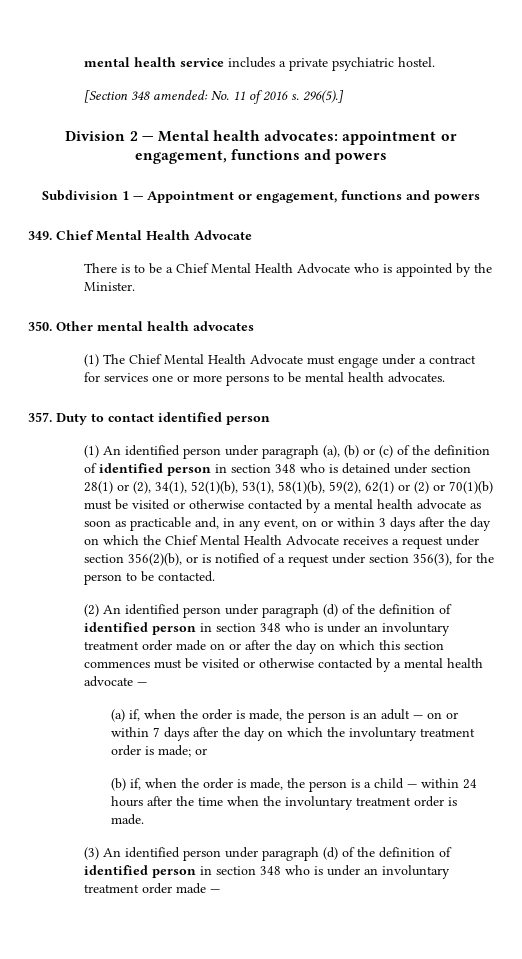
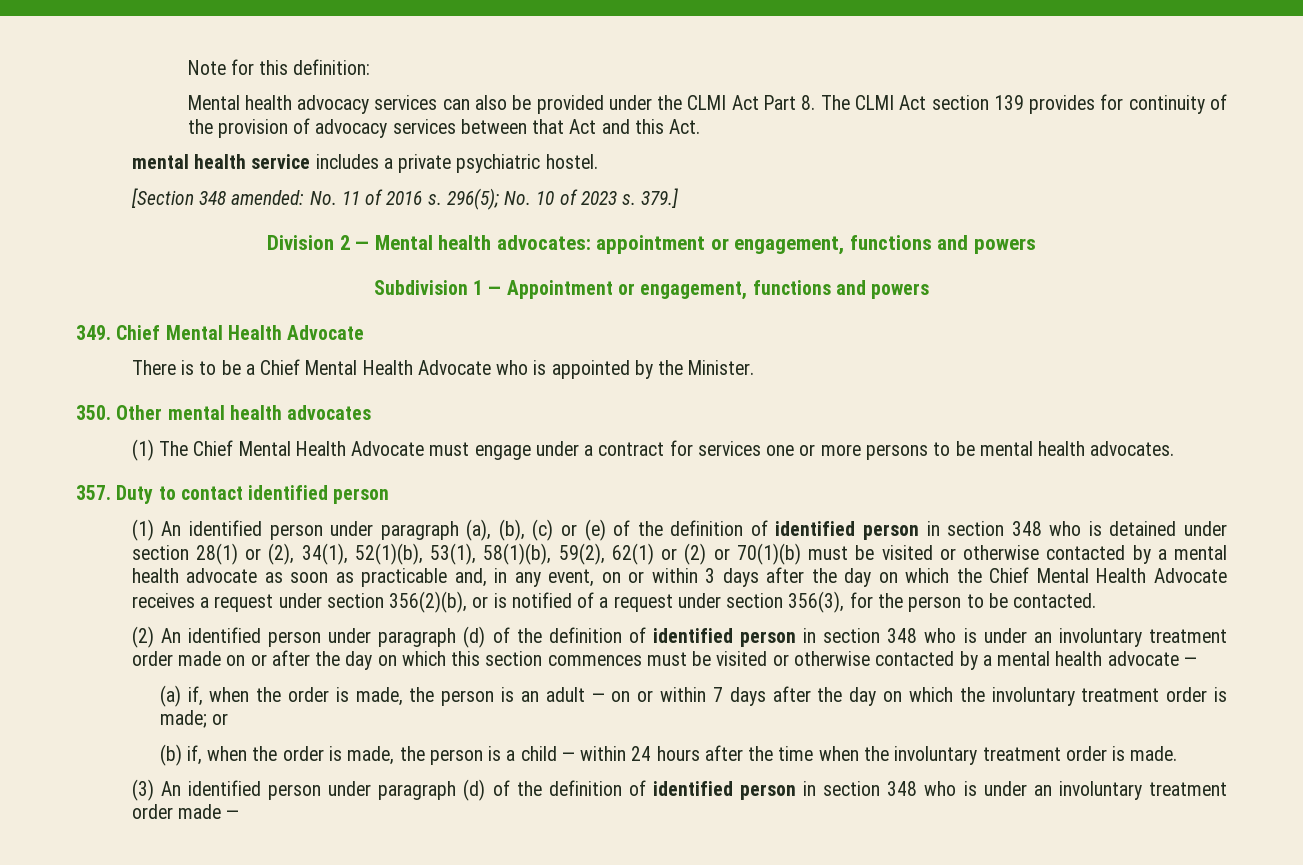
(83, 62) none -> [187,59,371,75] [187,94,1227,114] [187,118,701,138] Note for this definition: // Mental health advocacy services can also be provided under the CLMI Act Part 8. The CLMI Act section 139 provides for continuity of the provision of advocacy services between that Act and this Act. //
[302,90,344,103] 296(5).] -> [446,188,679,210] 296(5); No. 10 of 2023 s. 379.]
[343,445,393,458] (b) or (c) -> [498,519,606,541] (b), (c) or (e)

